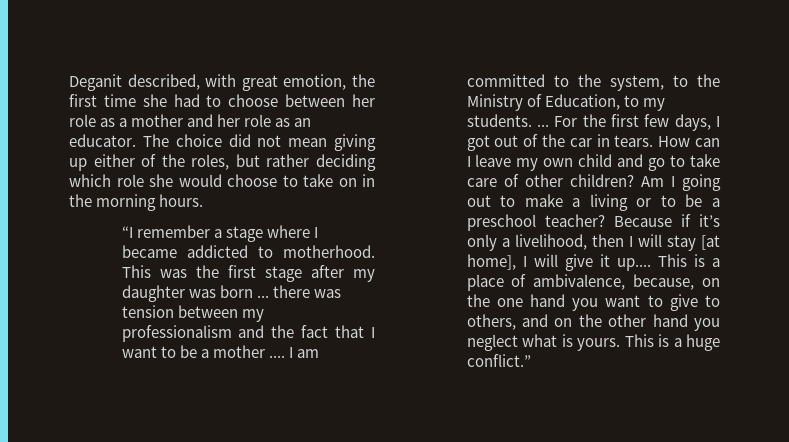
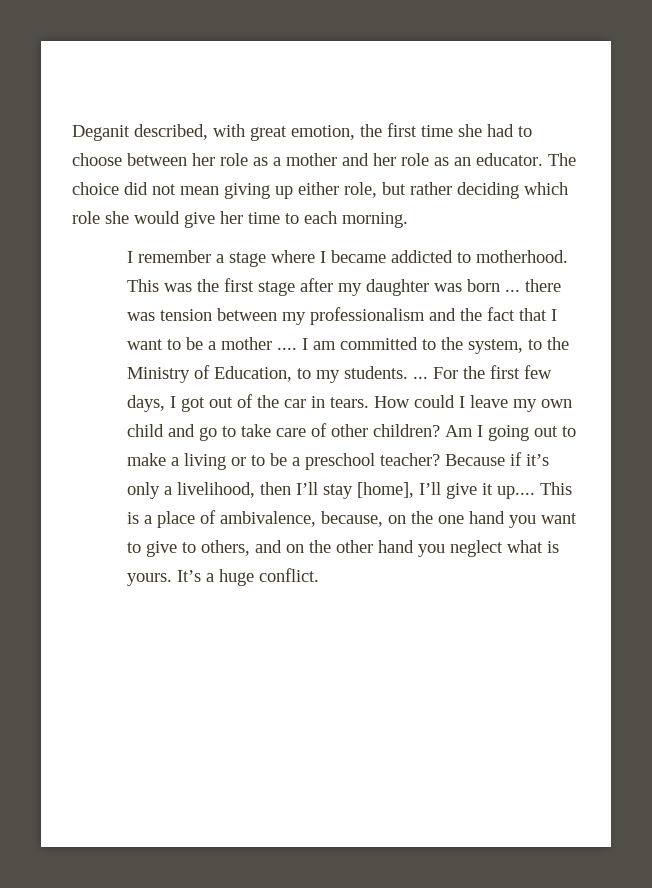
[141,154,230,170] of the roles, -> [344,182,377,198] role,
[227,174,375,187] [69,194,204,211] [121,226,133,238] choose to take on in the morning hours. // “I -> [184,211,408,228] [126,251,133,263] give her time to each morning. // I
[695,138,720,147] can -> [413,395,455,408] could
[628,234,720,251] [466,254,558,270] I will stay [at home], I will -> [295,482,441,499] I’ll stay [home], I’ll
[624,334,670,347] This is -> [176,570,201,582] It’s
[466,354,531,367] conflict.” -> [258,568,319,582] conflict.

